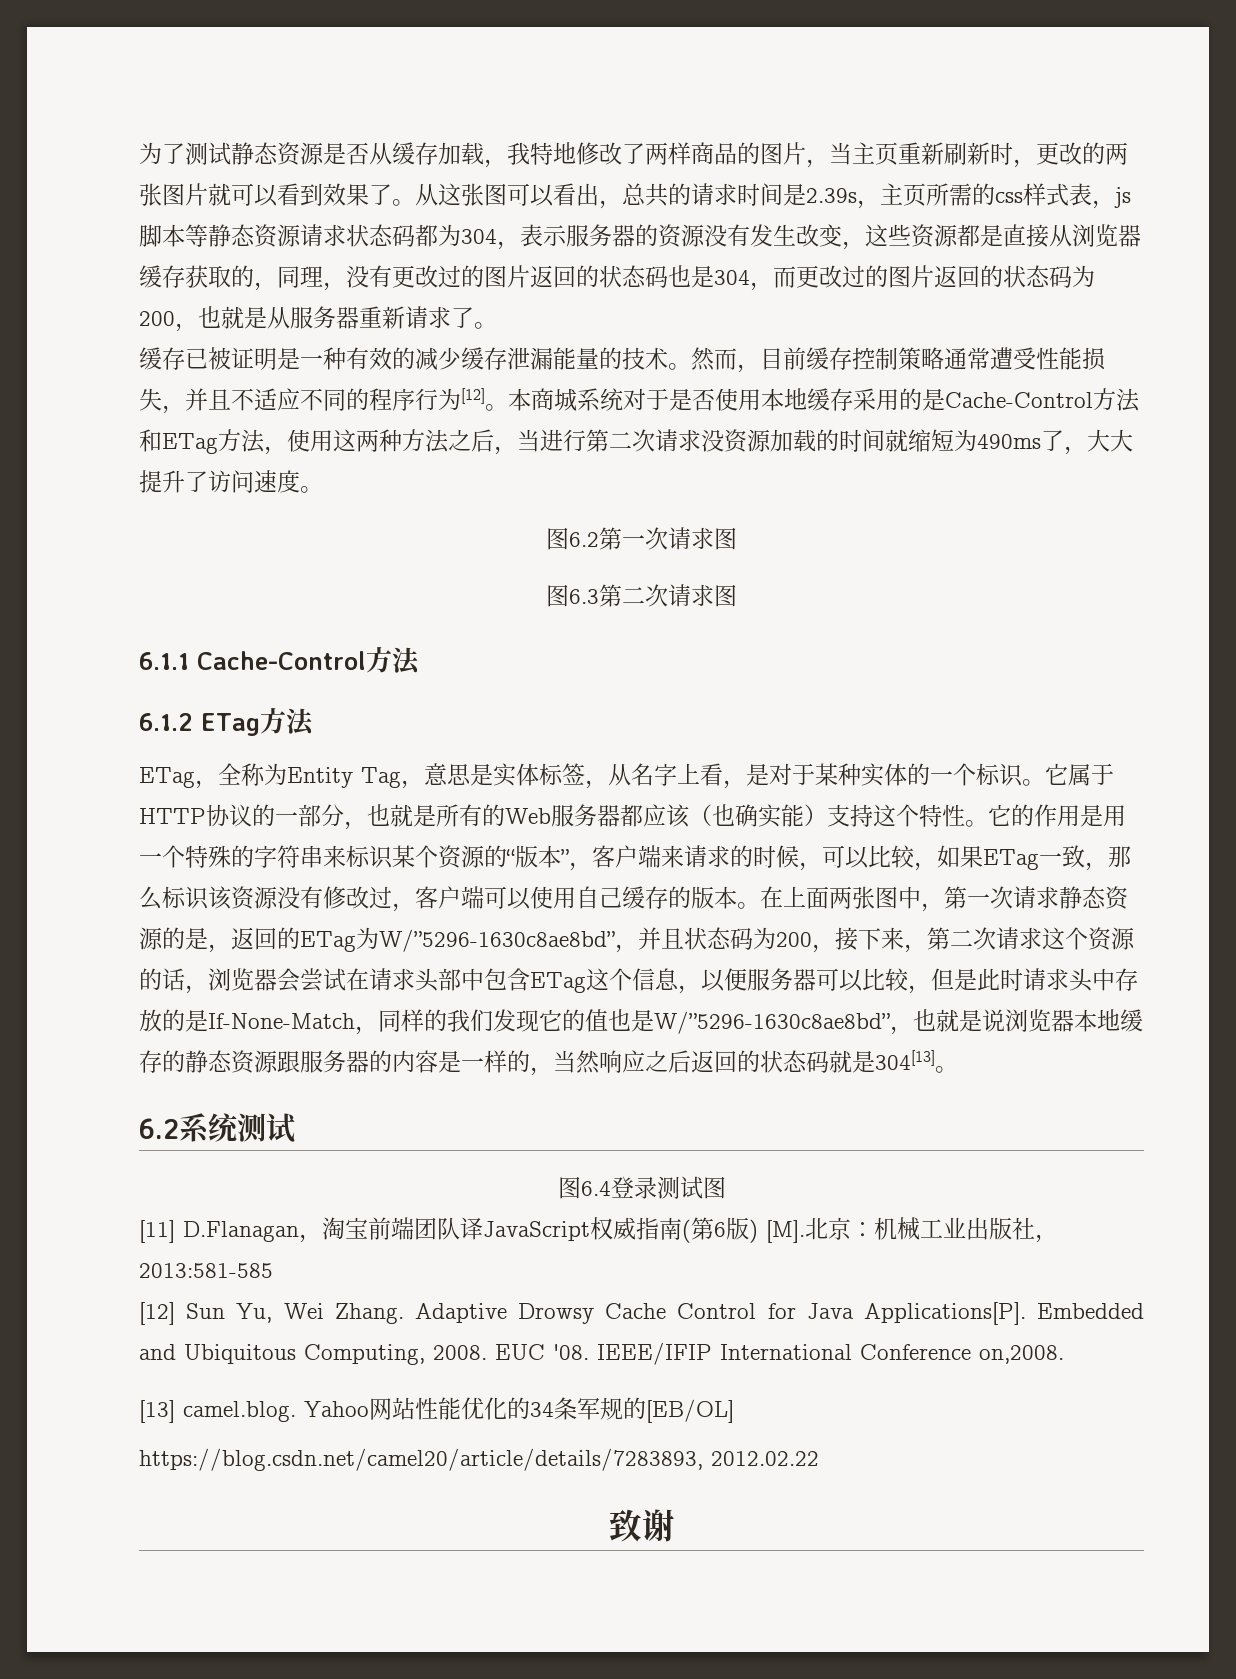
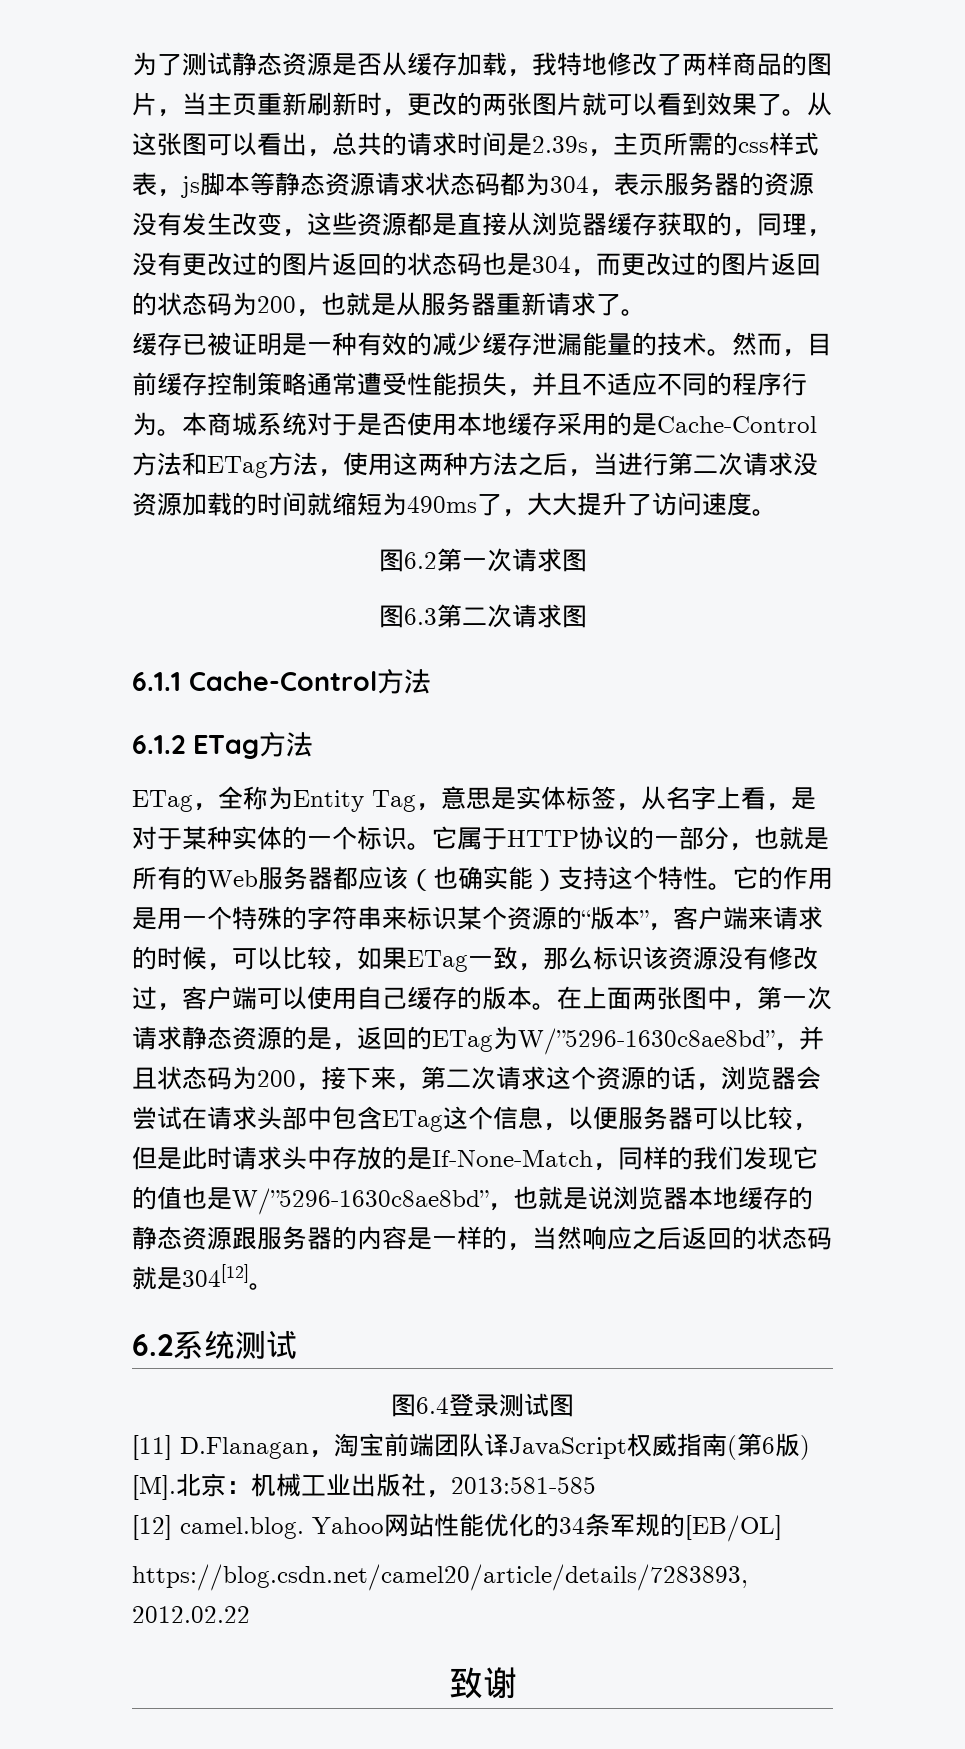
[461,388,485,404] [12] -> (157, 424) none
[875,1050,935,1070] 304[13] -> [182,1264,249,1287] 304[12]
[186,1302,1144,1325] [139,1342,1064,1365] [139,1400,175,1423] Sun Yu, Wei Zhang. Adaptive Drowsy Cache Control for Java Applications[P]. Embedded and Ubiquitous Computing, 2008. EUC '08. IEEE/IFIP International Conference on,2008. // [13] -> (172, 1527) none

